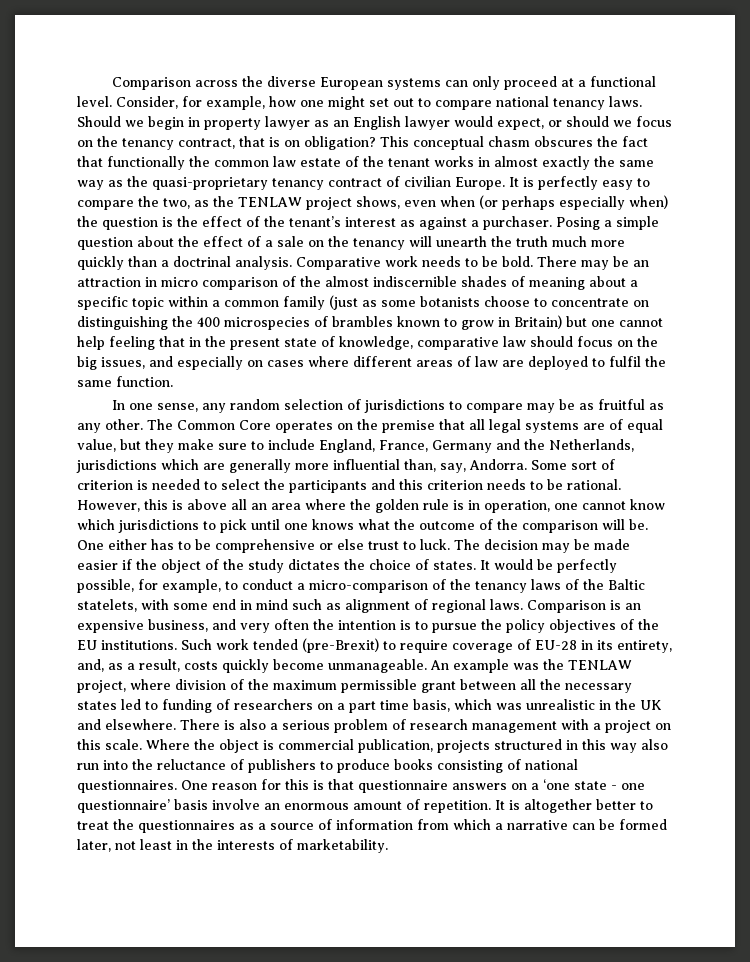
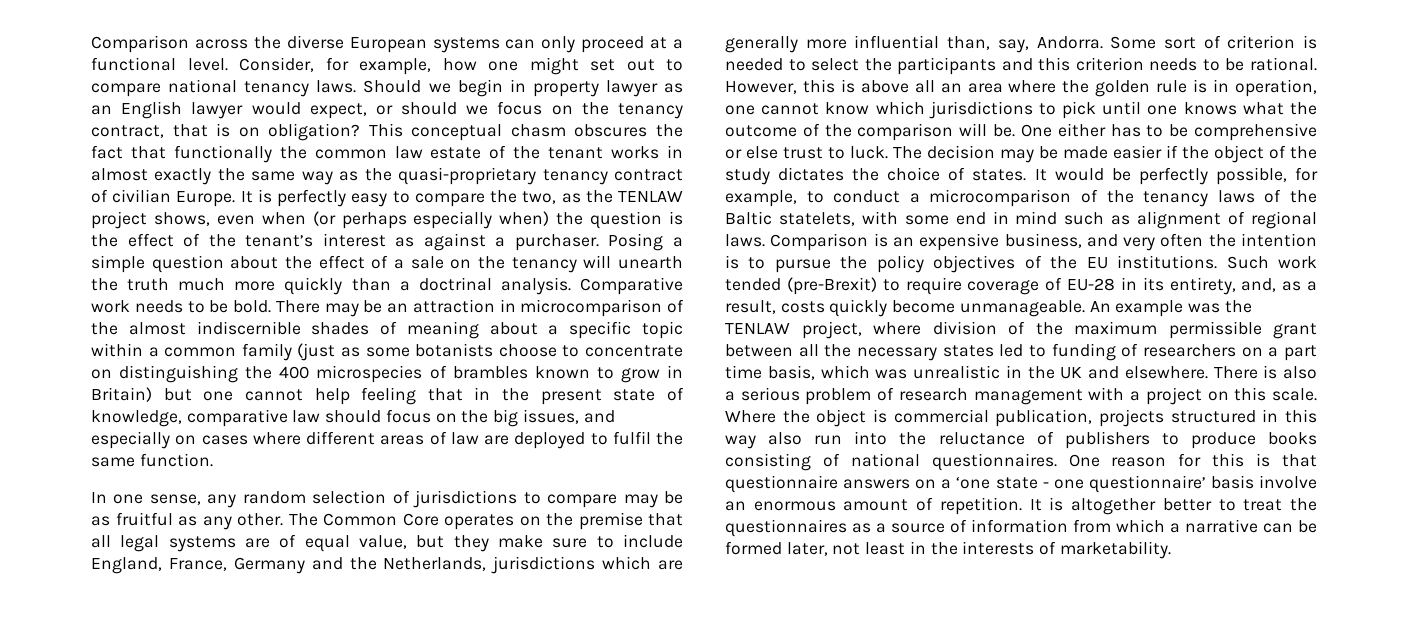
[161,277,278,290] micro comparison -> [520,299,663,317] microcomparison
[309,580,428,593] micro-comparison -> [929,189,1072,207] microcomparison

